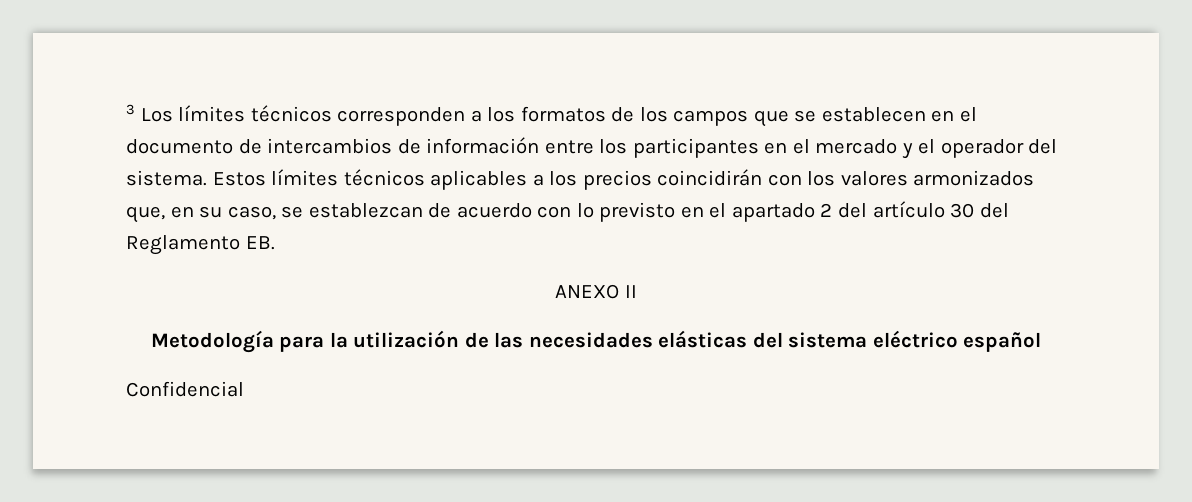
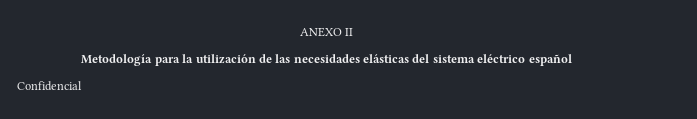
[126,104,978,127] [126,137,1058,159] [126,169,1035,190] [126,201,1009,223] [126,235,275,255] 3 Los límites técnicos corresponden a los formatos de los campos que se establecen en el documento de intercambios de información entre los participantes en el mercado y el operador del sistema. Estos límites técnicos aplicables a los precios coincidirán con los valores armonizados que, en su caso, se establezcan de acuerdo con lo previsto en el apartado 2 del artículo 30 del Reglamento EB. // -> (299, 32) none

